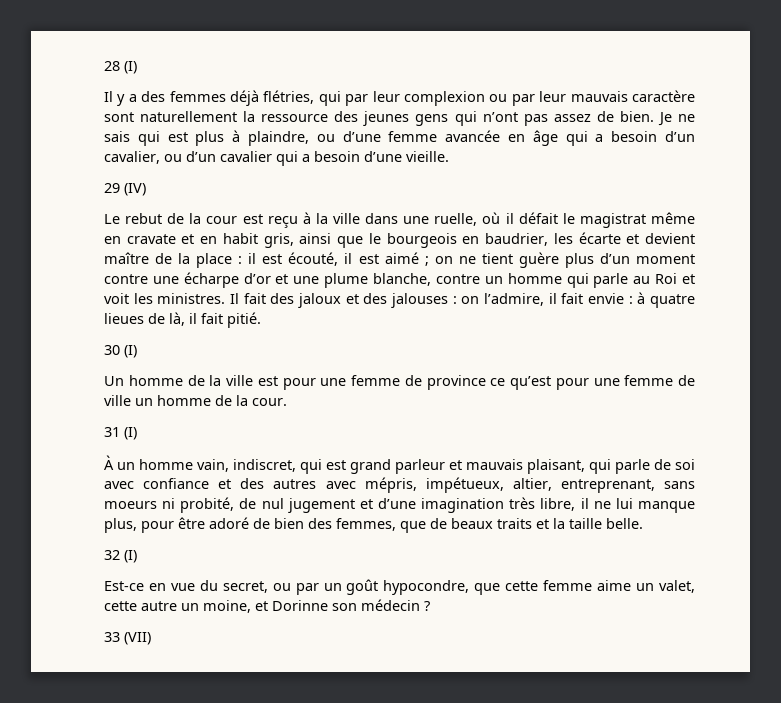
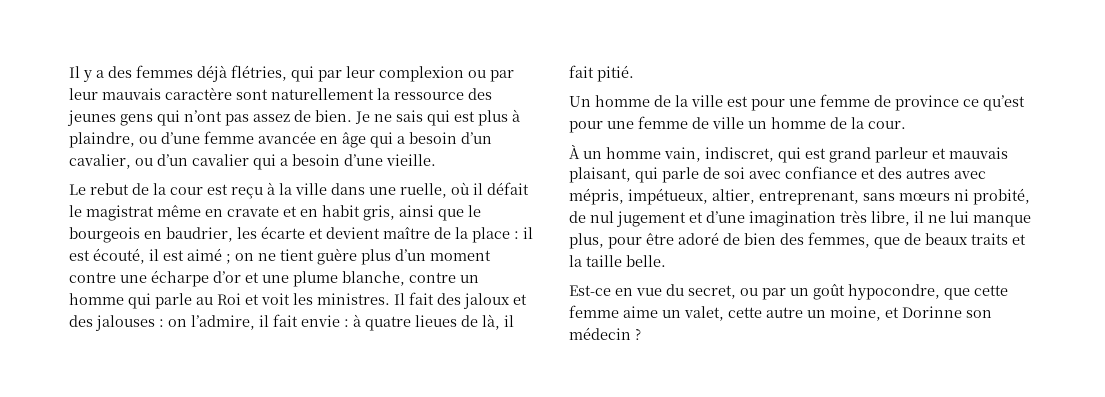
[104,61,137,74] 28 (I) // -> (69, 72) none
[104,183,146,196] // 29 (IV) -> (436, 160) none
[104,345,137,358] // 30 (I) -> (634, 73) none
[104,427,137,440] // 31 (I) -> (906, 125) none
[104,501,157,509] moeurs -> [899,193,950,201] mœurs
[104,550,137,563] // 32 (I) -> (666, 261) none
[104,632,151,645] // 33 (VII) -> (641, 334) none

